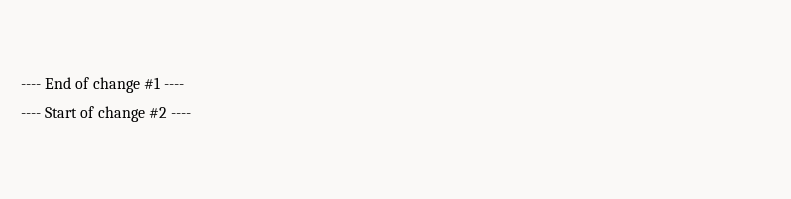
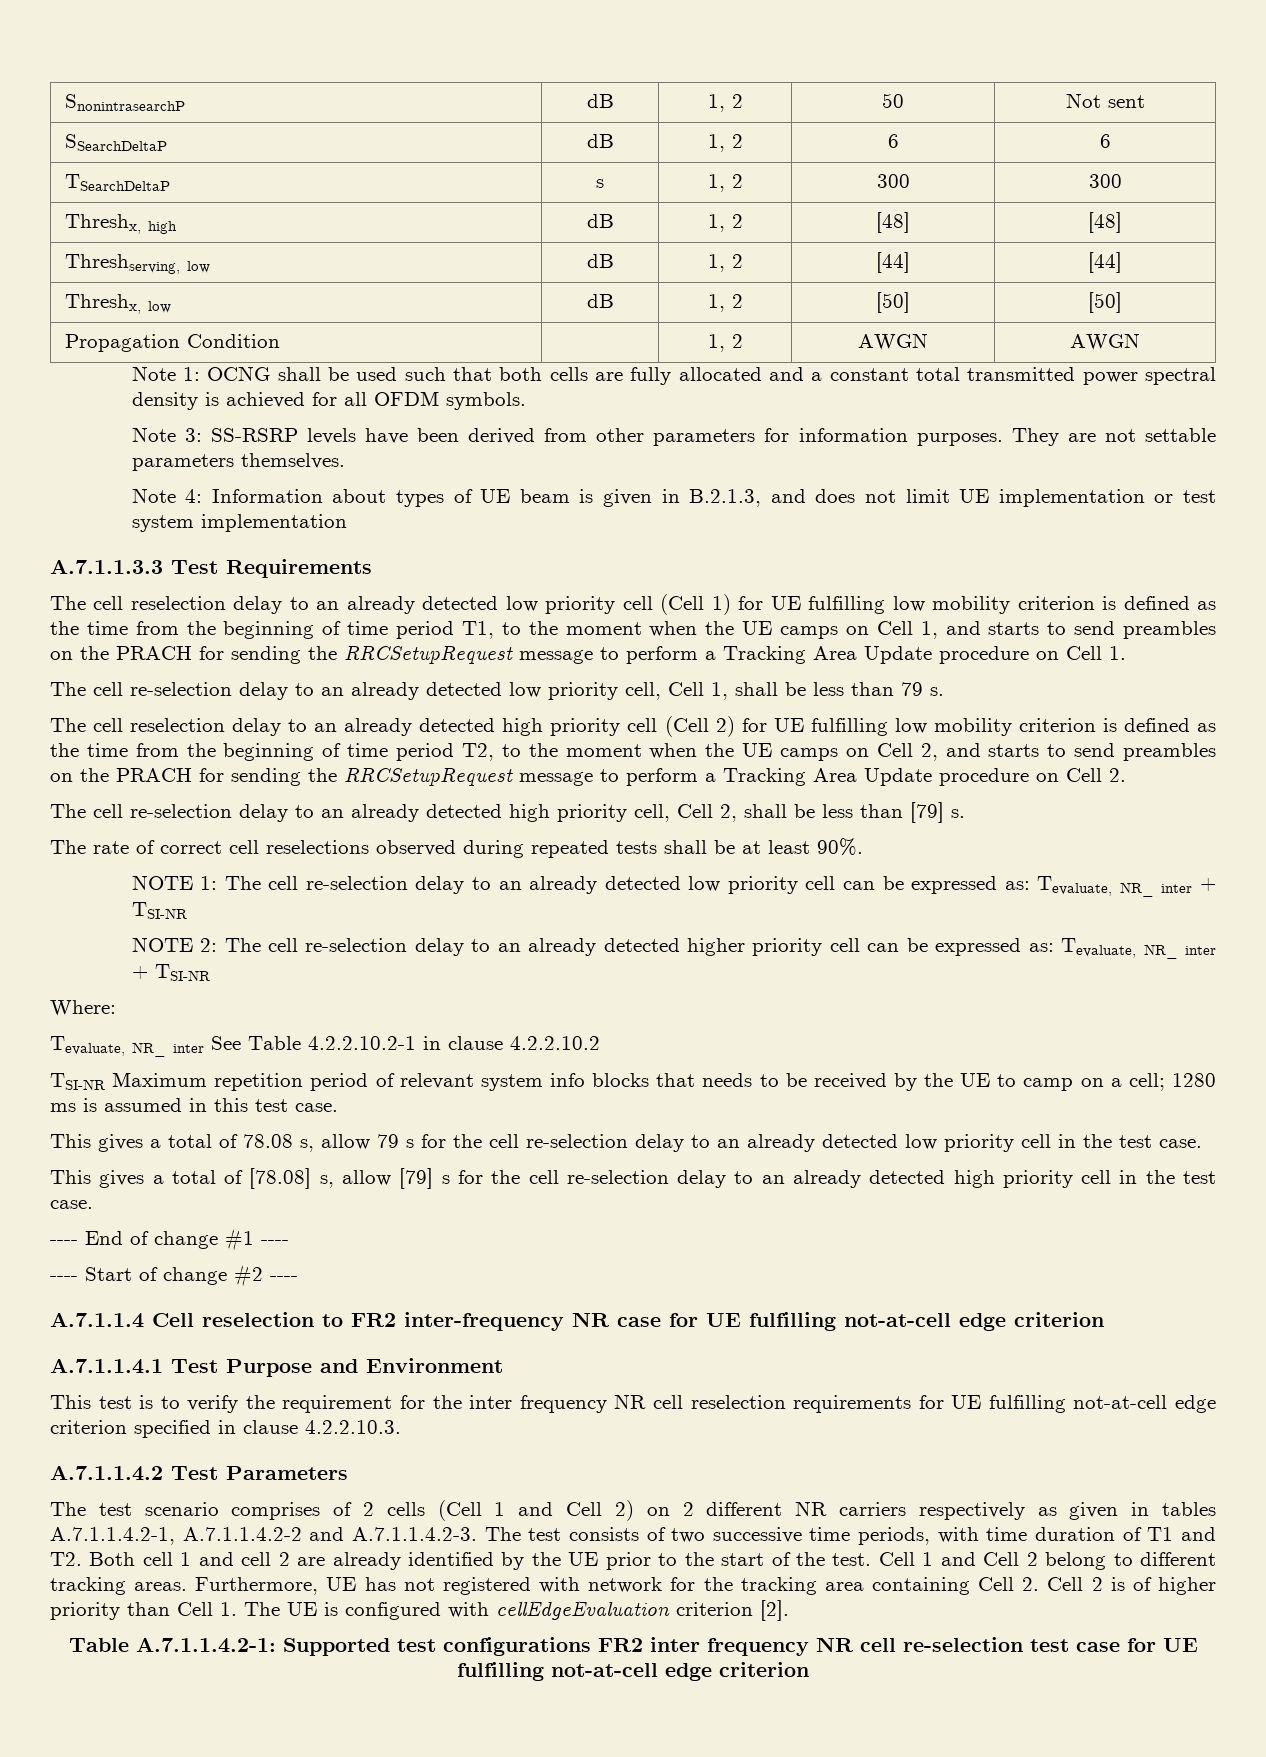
(21, 86) none -> [65,94,186,111] [586,94,614,108] [707,94,743,112] [882,93,904,108] [1065,93,1145,108] [65,134,168,151] [586,134,614,148] [707,134,743,152] [887,134,899,148] [1099,134,1111,148] [65,174,171,191] [596,179,604,188] [707,174,743,192] [876,174,910,188] [1088,174,1122,188] [65,214,178,234] [586,214,614,228] [707,214,743,232] [876,212,910,233] [1088,212,1122,233] [65,254,211,274] [586,254,614,268] [707,254,743,272] [876,252,910,273] [1088,252,1122,273] [65,294,172,314] [586,294,614,308] [707,294,743,312] [876,292,910,313] [1088,292,1122,313] [65,334,281,352] [707,334,743,352] [858,333,928,350] [1070,333,1140,350] [131,366,1216,385] [131,391,526,410] [131,427,1217,446] [131,453,345,471] [131,488,1216,507] [131,514,347,532] [50,559,372,578] [50,594,1216,615] [50,621,1216,639] [50,646,1126,664] [50,682,944,700] [50,716,1216,737] [50,743,1216,761] [50,768,1126,786] [50,802,965,823] [50,838,863,858] [131,875,1217,897] [131,902,187,919] [131,937,1216,959] [131,964,210,981] [50,1000,116,1016] [50,1036,600,1057] [50,1072,1217,1091] [50,1098,338,1112] [50,1134,1202,1152] [50,1168,1216,1189] [50,1200,93,1209] SnonintrasearchP | dB | 1, 2 | 50 | Not sent // SSearchDeltaP | dB | 1, 2 | 6 | 6 // TSearchDeltaP | s | 1, 2 | 300 | 300 // Threshx, high | dB | 1, 2 | [48] | [48] // Threshserving, low | dB | 1, 2 | [44] | [44] // Threshx, low | dB | 1, 2 | [50] | [50] // Propagation Condition | | 1, 2 | AWGN | AWGN // Note 1: OCNG shall be used such that both cells are fully allocated and a constant total transmitted power spectral density is achieved for all OFDM symbols. // Note 3: SS-RSRP levels have been derived from other parameters for information purposes. They are not settable parameters themselves. // Note 4: Information about types of UE beam is given in B.2.1.3, and does not limit UE implementation or test system implementation // A.7.1.1.3.3 Test Requirements // The cell reselection delay to an already detected low priority cell (Cell 1) for UE fulfilling low mobility criterion is defined as the time from the beginning of time period T1, to the moment when the UE camps on Cell 1, and starts to send preambles on the PRACH for sending the RRCSetupRequest message to perform a Tracking Area Update procedure on Cell 1. // The cell re-selection delay to an already detected low priority cell, Cell 1, shall be less than 79 s. // The cell reselection delay to an already detected high priority cell (Cell 2) for UE fulfilling low mobility criterion is defined as the time from the beginning of time period T2, to the moment when the UE camps on Cell 2, and starts to send preambles on the PRACH for sending the RRCSetupRequest message to perform a Tracking Area Update procedure on Cell 2. // The cell re-selection delay to an already detected high priority cell, Cell 2, shall be less than [79] s. // The rate of correct cell reselections observed during repeated tests shall be at least 90%. // NOTE 1: The cell re-selection delay to an already detected low priority cell can be expressed as: Tevaluate, NR_ inter + TSI-NR // NOTE 2: The cell re-selection delay to an already detected higher priority cell can be expressed as: Tevaluate, NR_ inter + TSI-NR // Where: // Tevaluate, NR_ inter See Table 4.2.2.10.2-1 in clause 4.2.2.10.2 // TSI-NR Maximum repetition period of relevant system info blocks that needs to be received by the UE to camp on a cell; 1280 ms is assumed in this test case. // This gives a total of 78.08 s, allow 79 s for the cell re-selection delay to an already detected low priority cell in the test case. // This gives a total of [78.08] s, allow [79] s for the cell re-selection delay to an already detected high priority cell in the test case. //
(191, 115) none -> [50,1312,1104,1331] [50,1358,503,1377] [50,1394,1216,1413] [50,1420,401,1438] [50,1465,348,1481] [50,1500,1217,1521] [50,1527,1217,1545] [50,1552,1216,1570] [50,1577,1216,1595] [50,1600,789,1621] [68,1637,1198,1656] [457,1662,809,1681] // A.7.1.1.4 Cell reselection to FR2 inter-frequency NR case for UE fulfilling not-at-cell edge criterion // A.7.1.1.4.1 Test Purpose and Environment // This test is to verify the requirement for the inter frequency NR cell reselection requirements for UE fulfilling not-at-cell edge criterion specified in clause 4.2.2.10.3. // A.7.1.1.4.2 Test Parameters // The test scenario comprises of 2 cells (Cell 1 and Cell 2) on 2 different NR carriers respectively as given in tables A.7.1.1.4.2-1, A.7.1.1.4.2-2 and A.7.1.1.4.2-3. The test consists of two successive time periods, with time duration of T1 and T2. Both cell 1 and cell 2 are already identified by the UE prior to the start of the test. Cell 1 and Cell 2 belong to different tracking areas. Furthermore, UE has not registered with network for the tracking area containing Cell 2. Cell 2 is of higher priority than Cell 1. The UE is configured with cellEdgeEvaluation criterion [2]. // Table A.7.1.1.4.2-1: Supported test configurations FR2 inter frequency NR cell re-selection test case for UE fulfilling not-at-cell edge criterion

